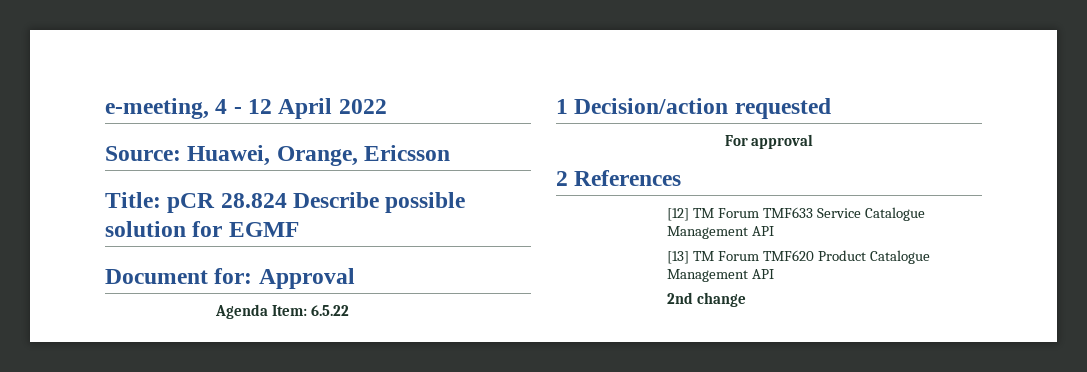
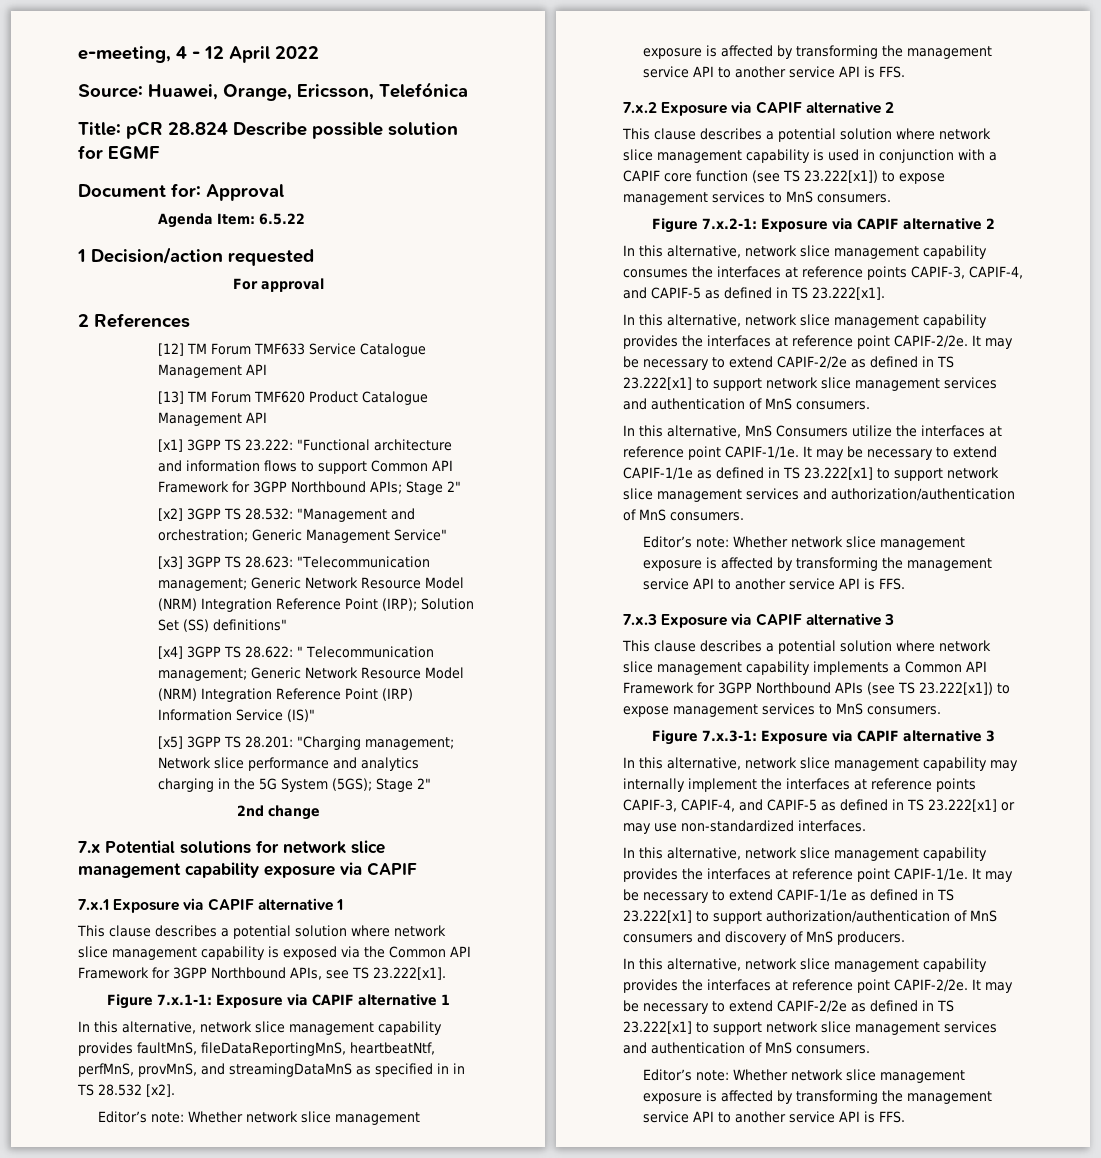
[364,145,451,161] Ericsson -> [297,82,468,100] Ericsson, Telefónica
[667,292,747,307] 2nd change -> [158,439,453,452] [158,460,454,474] [158,481,462,495] [158,508,416,522] [158,529,448,543] [158,556,431,569] [158,577,465,591] [158,598,475,612] [158,619,288,632] [158,646,435,659] [158,667,465,681] [158,688,414,702] [158,709,316,722] [158,736,455,750] [158,757,420,771] [158,778,432,792] [236,805,320,820] [78,840,385,854] [78,862,417,878] [78,898,343,913] [77,925,446,939] [78,946,471,960] [78,967,446,980] [106,994,450,1009] [78,1021,442,1035] [78,1042,435,1056] [78,1063,465,1077] [77,1084,175,1097] [98,1111,421,1125] [643,45,993,59] [643,66,906,78] [623,101,894,116] [622,128,991,142] [623,149,997,163] [623,170,945,184] [623,191,891,205] [651,218,995,233] [623,245,987,259] [623,266,1023,280] [623,287,885,300] [623,314,987,328] [623,335,1013,349] [623,356,954,370] [623,377,997,391] [623,398,870,410] [623,425,1002,438] [623,446,997,460] [623,467,999,481] [623,488,1015,502] [623,509,744,521] [643,536,966,550] [643,557,993,571] [643,578,906,590] [623,613,894,628] [622,640,991,654] [623,661,987,675] [623,682,1010,695] [623,703,941,717] [651,730,995,745] [623,757,1018,771] [623,778,976,792] [623,799,1015,812] [623,820,866,834] [623,847,987,861] [623,868,1013,882] [623,889,954,903] [623,910,997,924] [623,931,905,945] [623,958,987,972] [623,979,1013,993] [623,1000,954,1014] [623,1021,997,1035] [623,1042,870,1054] [643,1069,966,1083] [643,1090,993,1104] [643,1111,906,1123] [x1] 3GPP TS 23.222: "Functional architecture and information flows to support Common API Framework for 3GPP Northbound APIs; Stage 2" // [x2] 3GPP TS 28.532: "Management and orchestration; Generic Management Service" // [x3] 3GPP TS 28.623: "Telecommunication management; Generic Network Resource Model (NRM) Integration Reference Point (IRP); Solution Set (SS) definitions" // [x4] 3GPP TS 28.622: " Telecommunication management; Generic Network Resource Model (NRM) Integration Reference Point (IRP) Information Service (IS)" // [x5] 3GPP TS 28.201: "Charging management; Network slice performance and analytics charging in the 5G System (5GS); Stage 2" // 2nd change // 7.x Potential solutions for network slice management capability exposure via CAPIF // 7.x.1 Exposure via CAPIF alternative 1 // This clause describes a potential solution where network slice management capability is exposed via the Common API Framework for 3GPP Northbound APIs, see TS 23.222[x1]. // Figure 7.x.1-1: Exposure via CAPIF alternative 1 // In this alternative, network slice management capability provides faultMnS, fileDataReportingMnS, heartbeatNtf, perfMnS, provMnS, and streamingDataMnS as specified in in TS 28.532 [x2]. // Editor’s note: Whether network slice management exposure is affected by transforming the management service API to another service API is FFS. // 7.x.2 Exposure via CAPIF alternative 2 // This clause describes a potential solution where network slice management capability is used in conjunction with a CAPIF core function (see TS 23.222[x1]) to expose management services to MnS consumers. // Figure 7.x.2-1: Exposure via CAPIF alternative 2 // In this alternative, network slice management capability consumes the interfaces at reference points CAPIF-3, CAPIF-4, and CAPIF-5 as defined in TS 23.222[x1]. // In this alternative, network slice management capability provides the interfaces at reference point CAPIF-2/2e. It may be necessary to extend CAPIF-2/2e as defined in TS 23.222[x1] to support network slice management services and authentication of MnS consumers. // In this alternative, MnS Consumers utilize the interfaces at reference point CAPIF-1/1e. It may be necessary to extend CAPIF-1/1e as defined in TS 23.222[x1] to support network slice management services and authorization/authentication of MnS consumers. // Editor’s note: Whether network slice management exposure is affected by transforming the management service API to another service API is FFS. // 7.x.3 Exposure via CAPIF alternative 3 // This clause describes a potential solution where network slice management capability implements a Common API Framework for 3GPP Northbound APIs (see TS 23.222[x1]) to expose management services to MnS consumers. // Figure 7.x.3-1: Exposure via CAPIF alternative 3 // In this alternative, network slice management capability may internally implement the interfaces at reference points CAPIF-3, CAPIF-4, and CAPIF-5 as defined in TS 23.222[x1] or may use non-standardized interfaces. // In this alternative, network slice management capability provides the interfaces at reference point CAPIF-1/1e. It may be necessary to extend CAPIF-1/1e as defined in TS 23.222[x1] to support authorization/authentication of MnS consumers and discovery of MnS producers. // In this alternative, network slice management capability provides the interfaces at reference point CAPIF-2/2e. It may be necessary to extend CAPIF-2/2e as defined in TS 23.222[x1] to support network slice management services and authentication of MnS consumers. // Editor’s note: Whether network slice management exposure is affected by transforming the management service API to another service API is FFS.

